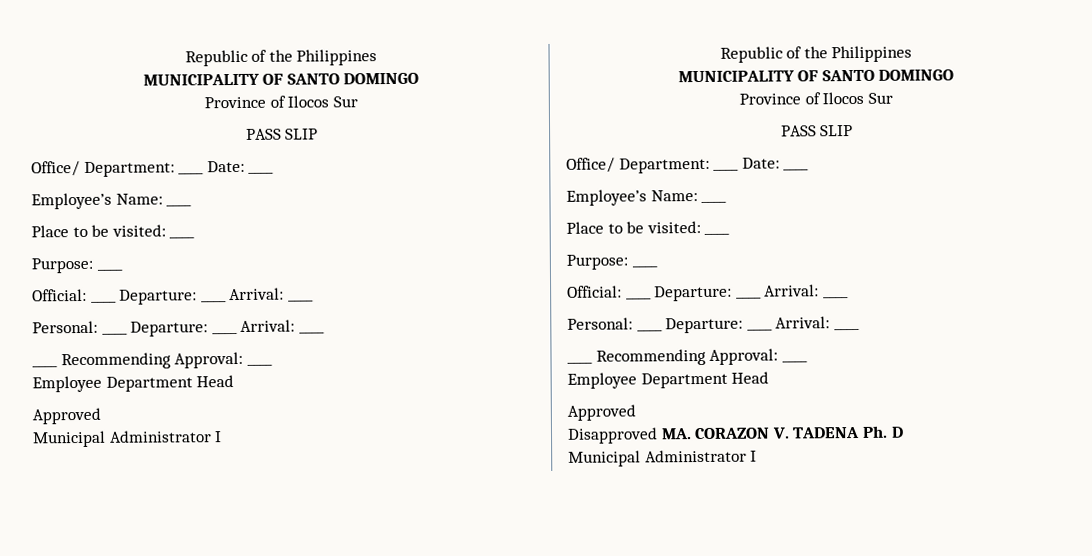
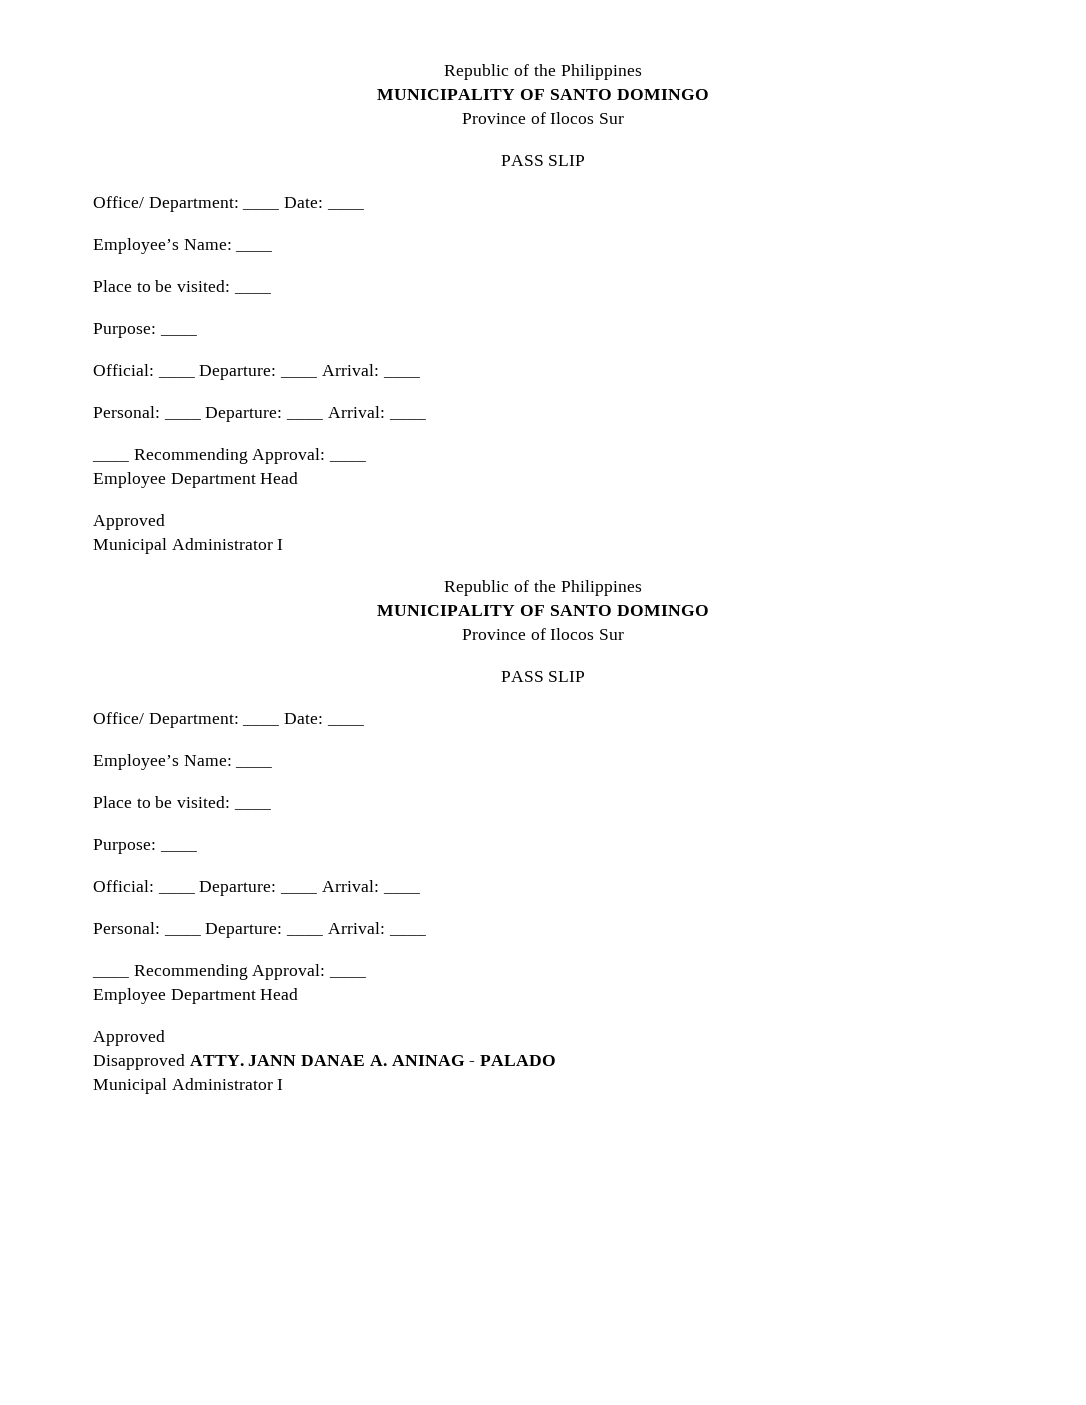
[660,425,904,440] MA. CORAZON V. TADENA Ph. D -> [189,1055,557,1066] ATTY. JANN DANAE A. ANINAG - PALADO

